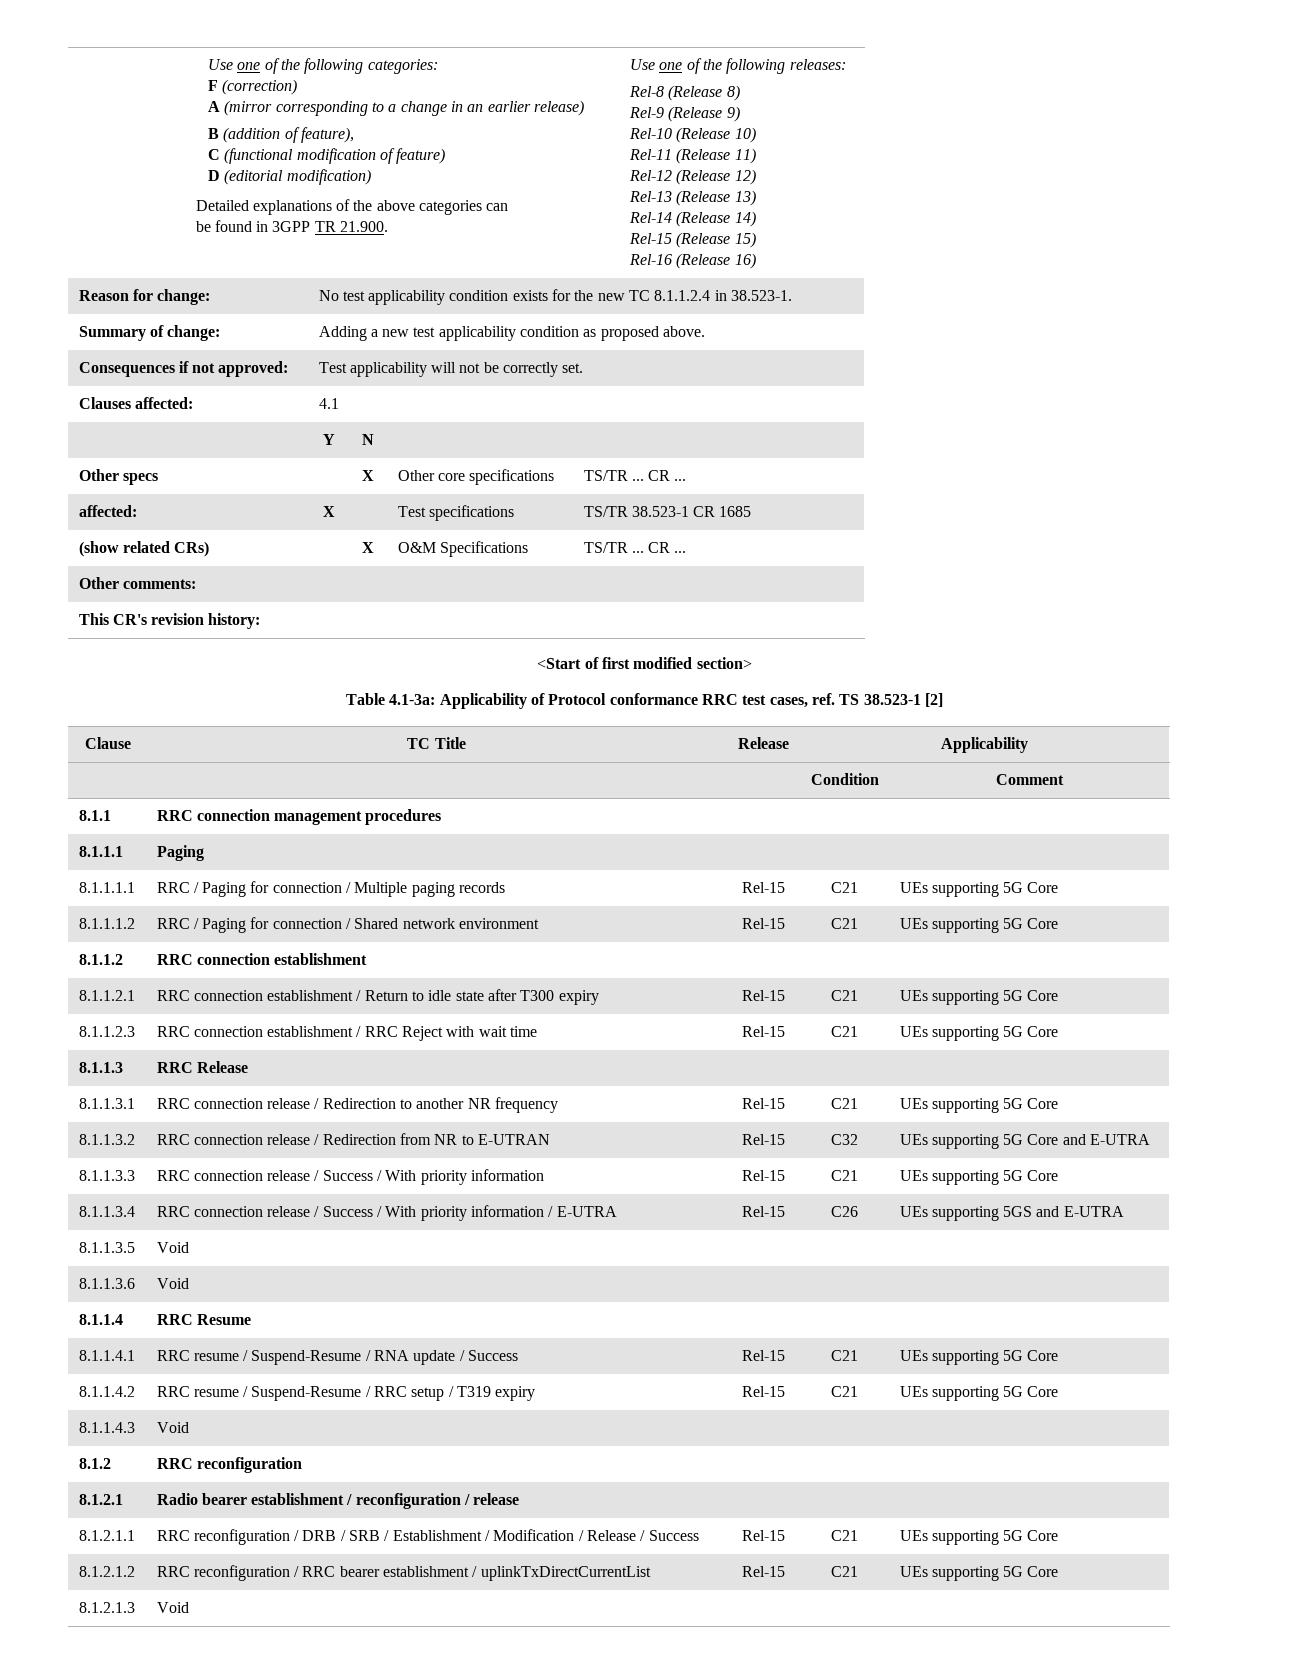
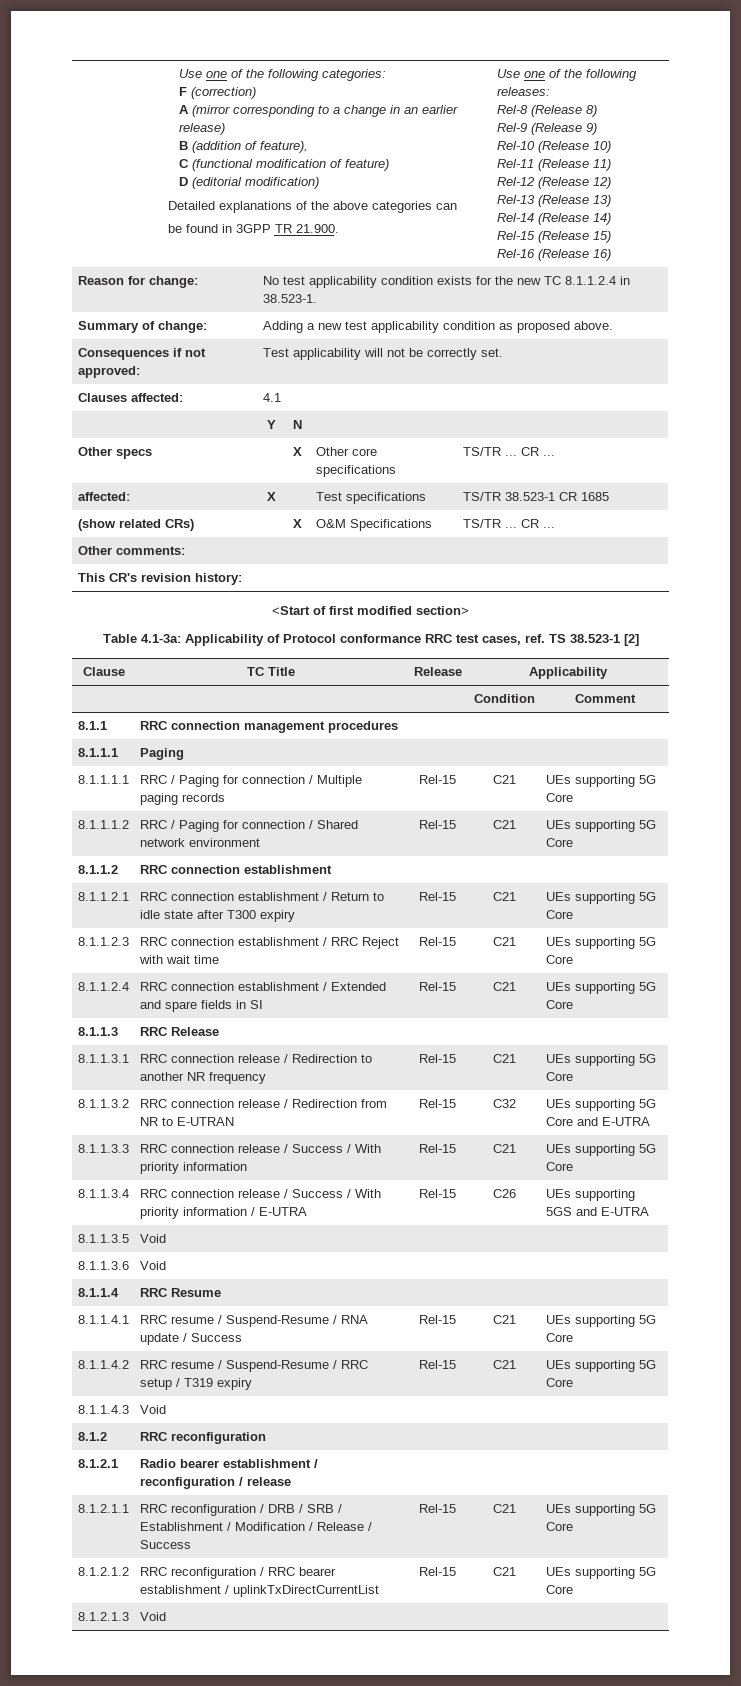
(1059, 1031) none -> [77,982,129,991] [139,982,386,991] [139,1000,263,1012] [419,982,456,991] [492,982,516,991] [545,982,656,994] [545,1000,573,1009] // 8.1.1.2.4 | RRC connection establishment / Extended and spare fields in SI | Rel-15 | C21 | UEs supporting 5G Core

